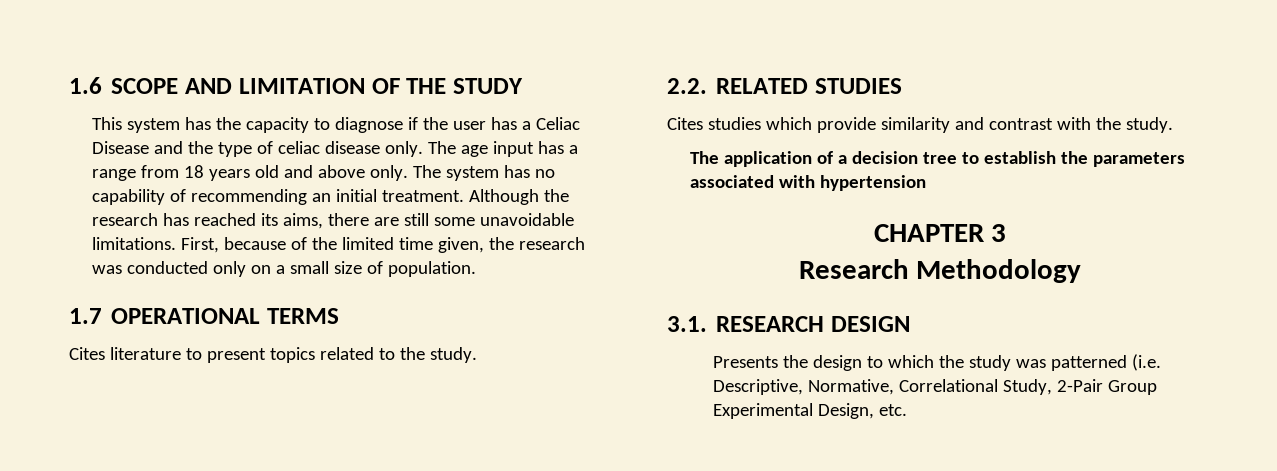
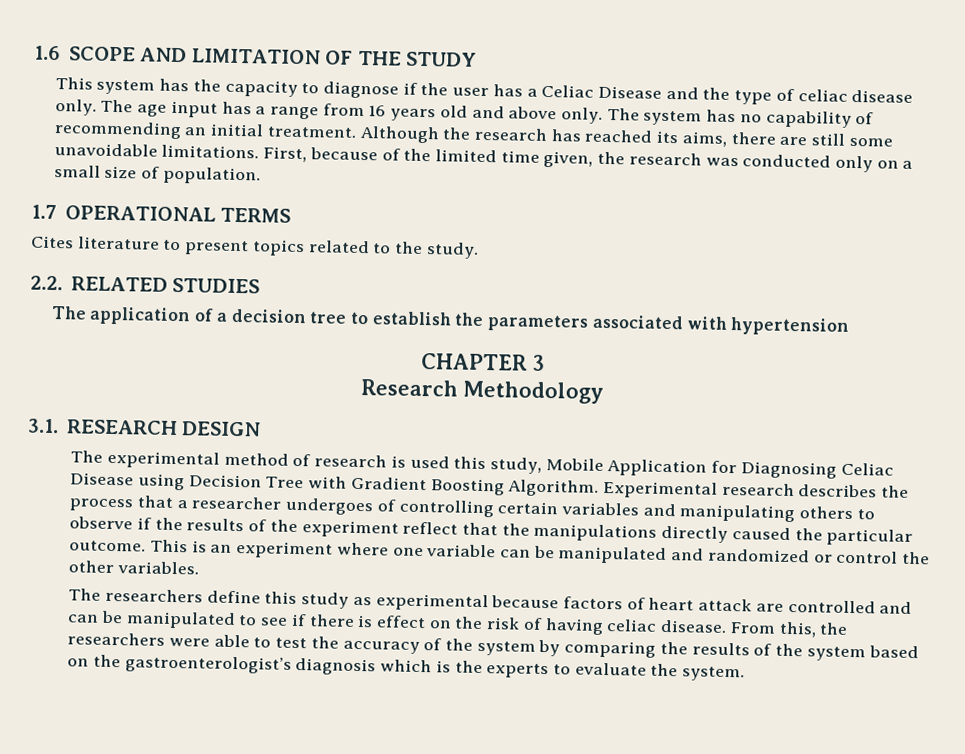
[183,165,204,178] 18 -> [368,105,387,117] 16
[667,117,1173,133] // Cites studies which provide similarity and contrast with the study. -> (261, 285) none
[712,354,1161,371] [712,379,1157,395] [712,403,907,419] Presents the design to which the study was patterned (i.e. Descriptive, Normative, Correlational Study, 2-Pair Group Experimental Design, etc. -> [70,450,894,479] [70,472,910,499] [69,495,875,523] [69,516,914,547] [69,539,931,565] [68,560,199,575] [68,588,913,615] [67,610,849,638] [67,632,919,662] [67,654,746,682] The experimental method of research is used this study, Mobile Application for Diagnosing Celiac Disease using Decision Tree with Gradient Boosting Algorithm. Experimental research describes the process that a researcher undergoes of controlling certain variables and manipulating others to observe if the results of the experiment reflect that the manipulations directly caused the particular outcome. This is an experiment where one variable can be manipulated and randomized or control the other variables. // The researchers define this study as experimental because factors of heart attack are controlled and can be manipulated to see if there is effect on the risk of having celiac disease. From this, the researchers were able to test the accuracy of the system by comparing the results of the system based on the gastroenterologist’s diagnosis which is the experts to evaluate the system.

